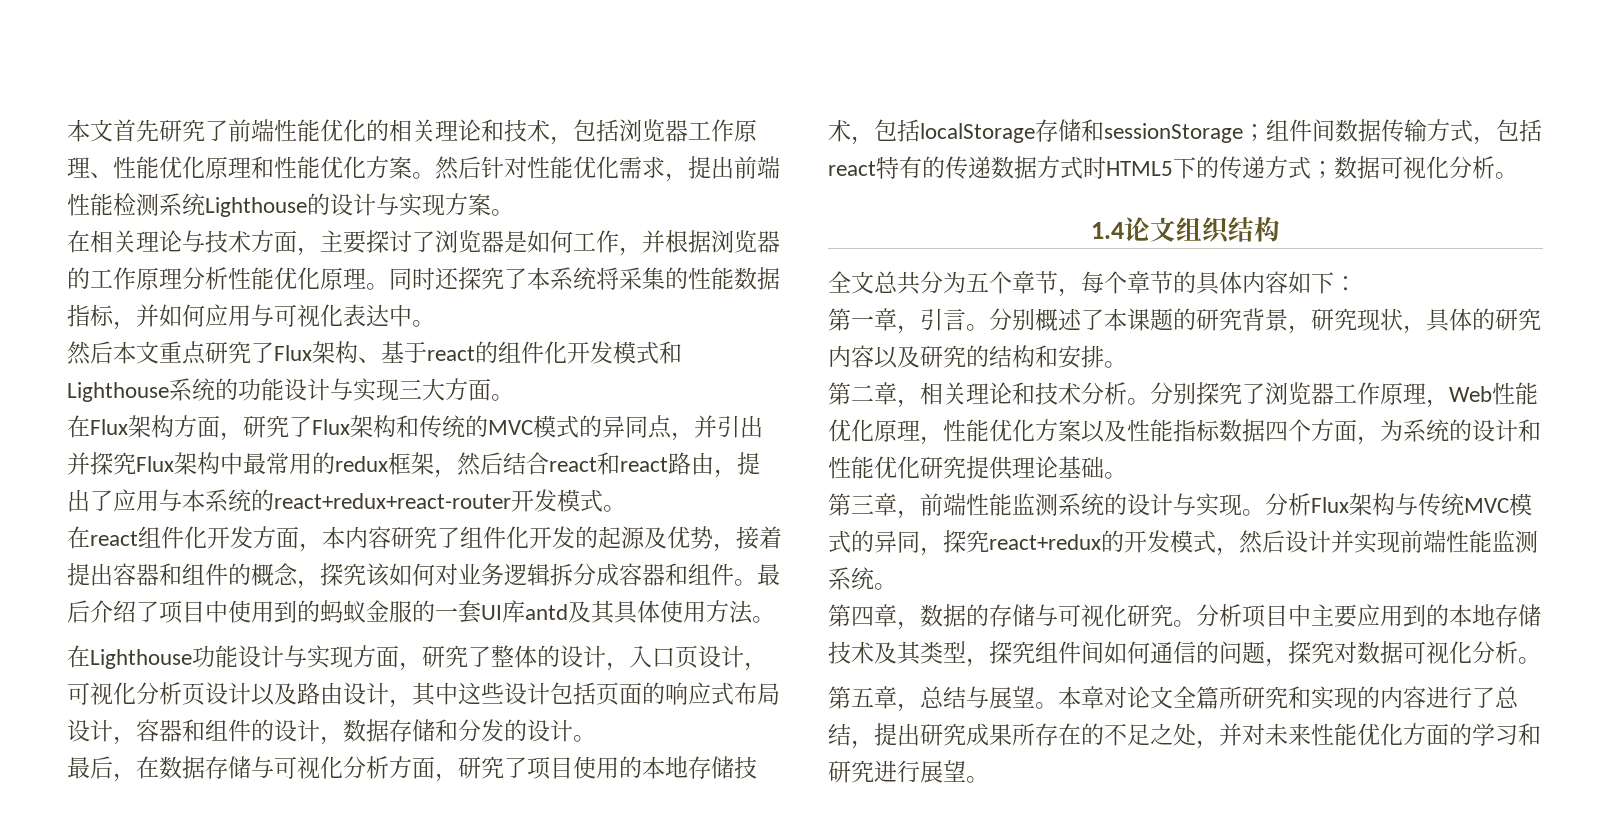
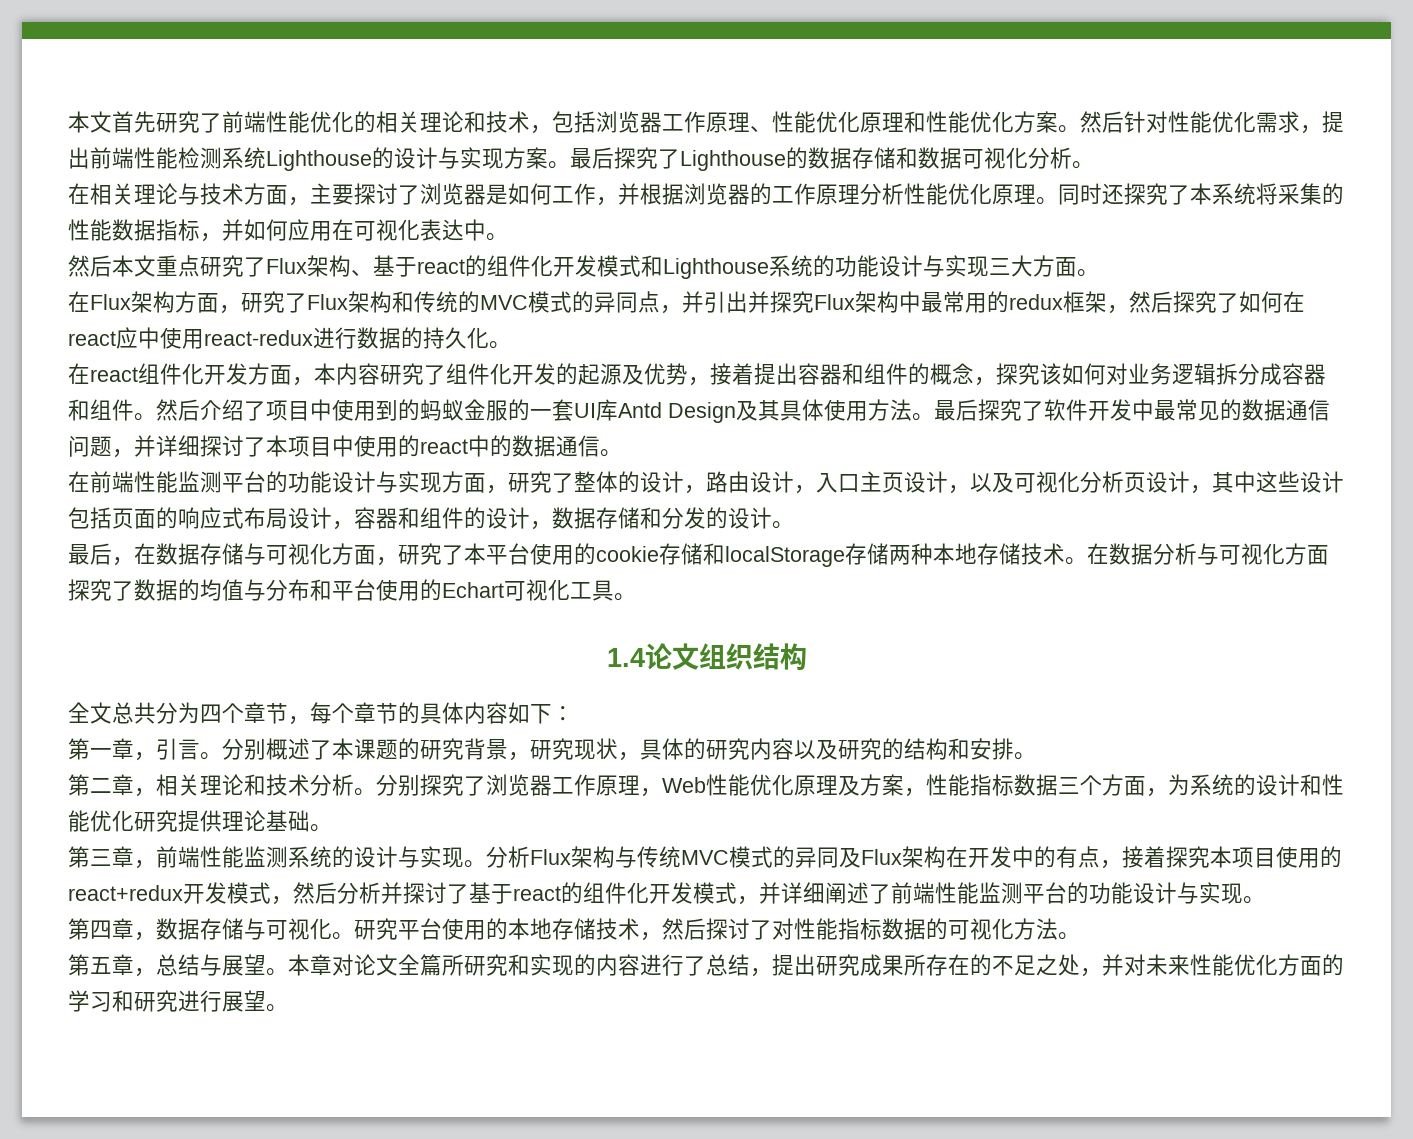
(514, 212) none -> [570,147,1094,171] 最后探究了Lighthouse的数据存储和数据可视化分析。
[251,304,274,326] 与 -> [332,219,354,240] 在
[503,452,760,478] [67,489,603,512] 结合react和react路由，提出了应用与本系统的react+redux+react-router开发模式 -> [1173,291,1305,313] [68,327,489,349] 探究了如何在react应中使用react-redux进行数据的持久化
[757,563,780,586] 最 -> [156,399,178,421] 然
[525,604,568,620] antd -> [618,402,736,423] Antd Design
[67,645,192,669] // 在Lighthouse -> [934,399,1330,421] [68,435,622,458] [68,471,288,493] 最后探究了软件开发中最常见的数据通信问题，并详细探讨了本项目中使用的react中的数据通信。 // 在前端性能监测平台的
[629,645,767,671] 入口页设计， -> [706,471,1014,494] 路由设计，入口主页设计，以及
[251,682,389,706] 以及路由设计 -> (1190, 482) none
[343,756,757,782] [828,119,1542,145] [828,156,1495,179] 分析方面，研究了项目使用的本地存储技术，包括localStorage存储和sessionStorage；组件间数据传输方式，包括react特有的传递数据方式时HTML5下的传递方式；数据可视化分析 -> [332,543,1329,567] [68,579,614,601] 方面，研究了本平台使用的cookie存储和localStorage存储两种本地存储技术。在数据分析与可视化方面探究了数据的均值与分布和平台使用的Echart可视化工具
[966,272,989,292] 五 -> [200,704,222,723] 四
[920,419,1288,445] ，性能优化方案以及性能指标数据四 -> [838,774,1080,797] 及方案，性能指标数据三
[920,530,1538,556] [828,567,874,590] ，探究react+redux的开发模式，然后设计并实现前端性能监测系统 -> [839,846,1342,869] [68,882,1243,905] 及Flux架构在开发中的有点，接着探究本项目使用的react+redux开发模式，然后分析并探讨了基于react的组件化开发模式，并详细阐述了前端性能监测平台的功能设计与实现
[966,604,1541,628] [828,641,1518,667] 的存储与可视化研究。分析项目中主要应用到的本地存储技术及其类型，探究组件间如何通信的问题，探究对数据可视化分析 -> [200,918,1058,941] 存储与可视化。研究平台使用的本地存储技术，然后探讨了对性能指标数据的可视化方法

